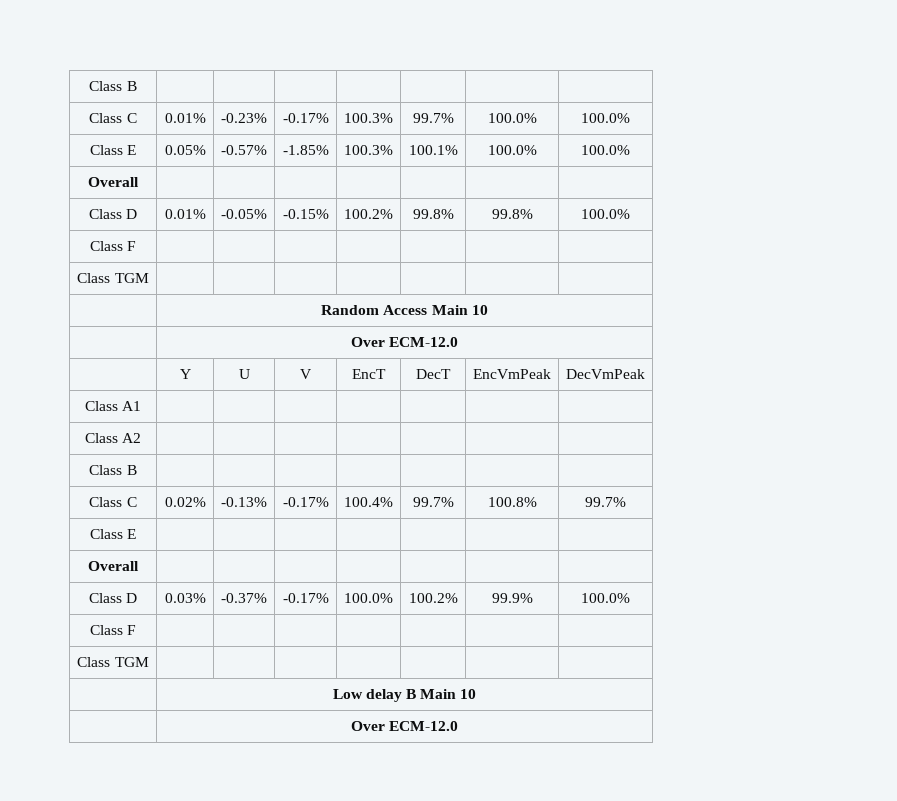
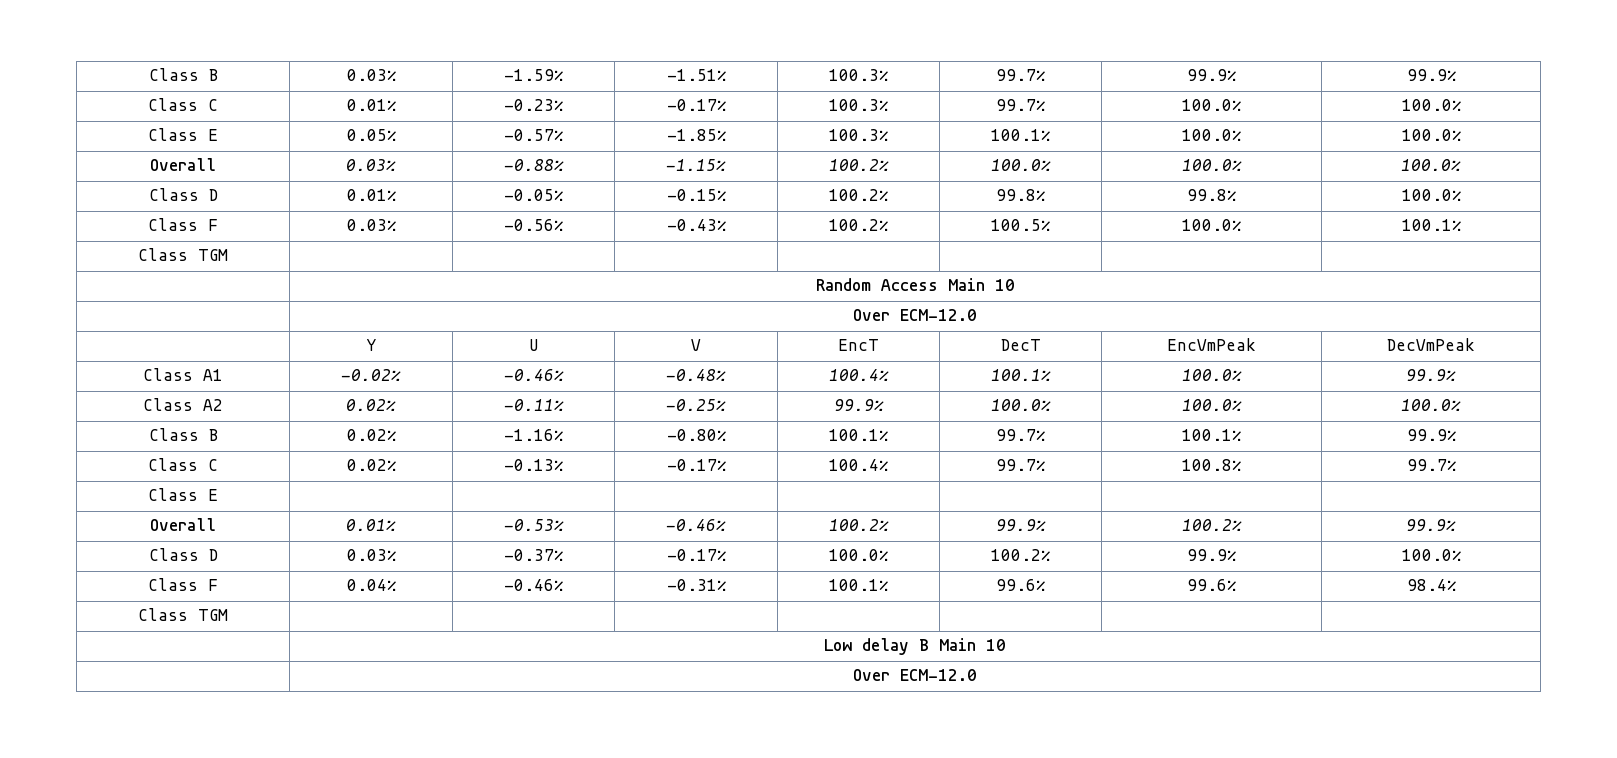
[89,81,137,91] Class B | | | | | | | -> [148,68,218,81] [346,69,396,81] [504,69,563,81] [666,69,726,81] [829,69,888,81] [996,69,1045,81] [1187,69,1236,81] [1406,69,1456,81] Class B | 0.03% | -1.59% | -1.51% | 100.3% | 99.7% | 99.9% | 99.9%
(139, 182) | | | | | | -> [346,159,396,171] [503,159,564,171] [666,159,726,171] [828,159,889,171] [990,159,1051,171] [1181,159,1242,171] [1401,159,1461,171] 0.03% | -0.88% | -1.15% | 100.2% | 100.0% | 100.0% | 100.0%
(137, 246) | | | | | | -> [346,219,396,231] [504,219,563,231] [666,219,726,231] [829,219,888,231] [991,219,1050,231] [1182,219,1241,231] [1401,219,1461,231] 0.03% | -0.56% | -0.43% | 100.2% | 100.5% | 100.0% | 100.1%
[84,433,142,443] [89,465,137,475] | | | | | | // Class A2 | | | | | | | // Class B | | | | | | | -> [341,369,401,381] [503,369,564,381] [666,369,726,381] [828,369,889,381] [990,369,1051,381] [1181,369,1242,381] [1406,369,1456,381] [143,398,223,411] [346,399,396,411] [503,399,564,411] [666,399,726,411] [833,399,884,411] [990,399,1051,411] [1181,399,1242,411] [1401,399,1461,411] [148,428,218,441] [346,429,396,441] [504,429,563,441] [666,429,726,441] [829,429,888,441] [996,429,1045,441] [1182,429,1241,441] [1406,429,1456,441] -0.02% | -0.46% | -0.48% | 100.4% | 100.1% | 100.0% | 99.9% // Class A2 | 0.02% | -0.11% | -0.25% | 99.9% | 100.0% | 100.0% | 100.0% // Class B | 0.02% | -1.16% | -0.80% | 100.1% | 99.7% | 100.1% | 99.9%
(139, 566) | | | | | | -> [346,519,396,531] [503,519,564,531] [666,519,726,531] [828,519,889,531] [995,519,1046,531] [1181,519,1242,531] [1406,519,1456,531] 0.01% | -0.53% | -0.46% | 100.2% | 99.9% | 100.2% | 99.9%
(137, 630) | | | | | | -> [346,579,396,591] [504,579,563,591] [666,579,726,591] [829,579,888,591] [996,579,1045,591] [1187,579,1236,591] [1406,579,1456,591] 0.04% | -0.46% | -0.31% | 100.1% | 99.6% | 99.6% | 98.4%

